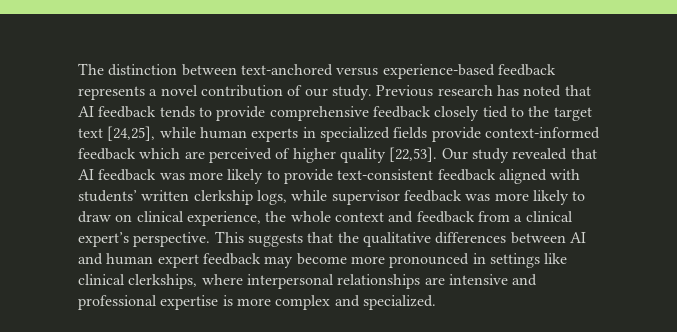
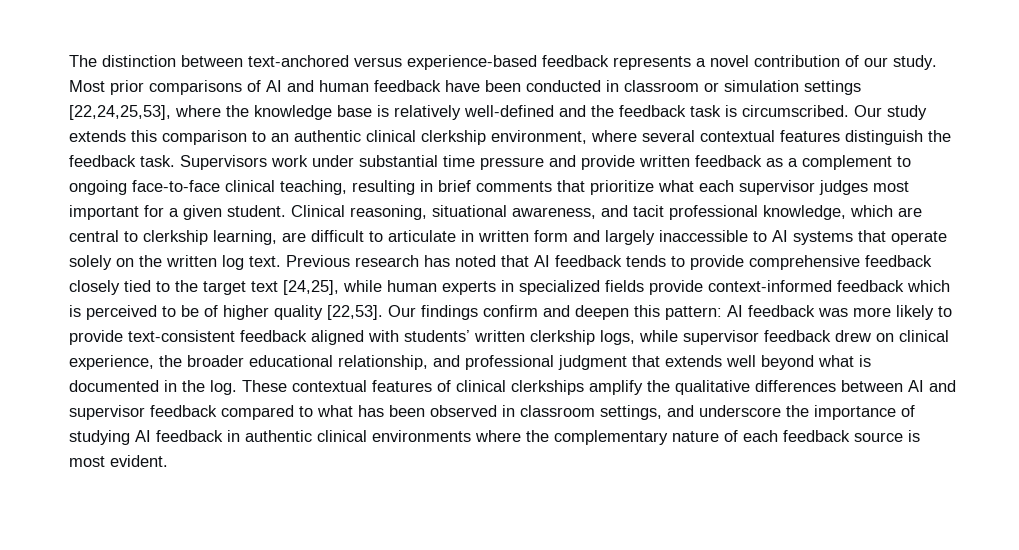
(372, 92) none -> [69,80,861,95] [69,105,927,120] [69,130,951,145] [69,155,911,170] [69,180,909,195] [69,205,922,220] [69,230,947,245] [69,255,281,270] Most prior comparisons of AI and human feedback have been conducted in classroom or simulation settings [22,24,25,53], where the knowledge base is relatively well-defined and the feedback task is circumscribed. Our study extends this comparison to an authentic clinical clerkship environment, where several contextual features distinguish the feedback task. Supervisors work under substantial time pressure and provide written feedback as a complement to ongoing face-to-face clinical teaching, resulting in brief comments that prioritize what each supervisor judges most important for a given student. Clinical reasoning, situational awareness, and tacit professional knowledge, which are central to clerkship learning, are difficult to articulate in written form and largely inaccessible to AI systems that operate solely on the written log text.
[184,148,272,163] are perceived -> [69,305,199,320] is perceived to be
[471,148,597,163] study revealed that -> [421,305,722,320] findings confirm and deepen this pattern:
[465,190,586,205] [78,211,573,226] [78,231,334,247] was more likely to draw on clinical experience, the whole context and feedback from a clinical expert’s perspective. This suggests that -> [835,330,949,342] [69,355,871,370] [69,380,643,395] drew on clinical experience, the broader educational relationship, and professional judgment that extends well beyond what is documented in the log. These contextual features of clinical clerkships amplify
[106,253,568,268] [78,274,538,289] [78,295,436,310] human expert feedback may become more pronounced in settings like clinical clerkships, where interpersonal relationships are intensive and professional expertise is more complex and specialized. -> [69,405,915,420] [69,430,920,445] [69,455,168,467] supervisor feedback compared to what has been observed in classroom settings, and underscore the importance of studying AI feedback in authentic clinical environments where the complementary nature of each feedback source is most evident.

